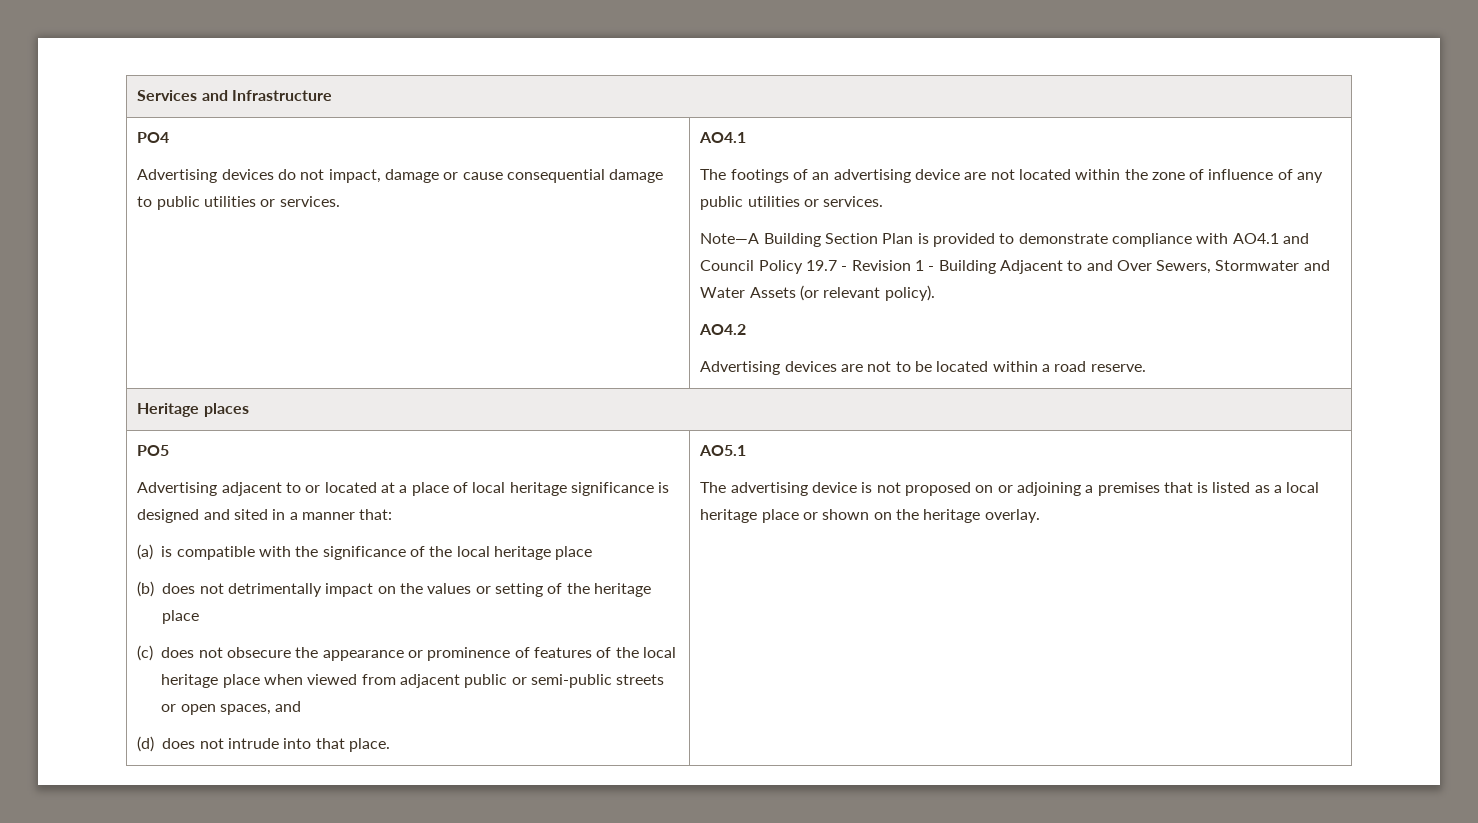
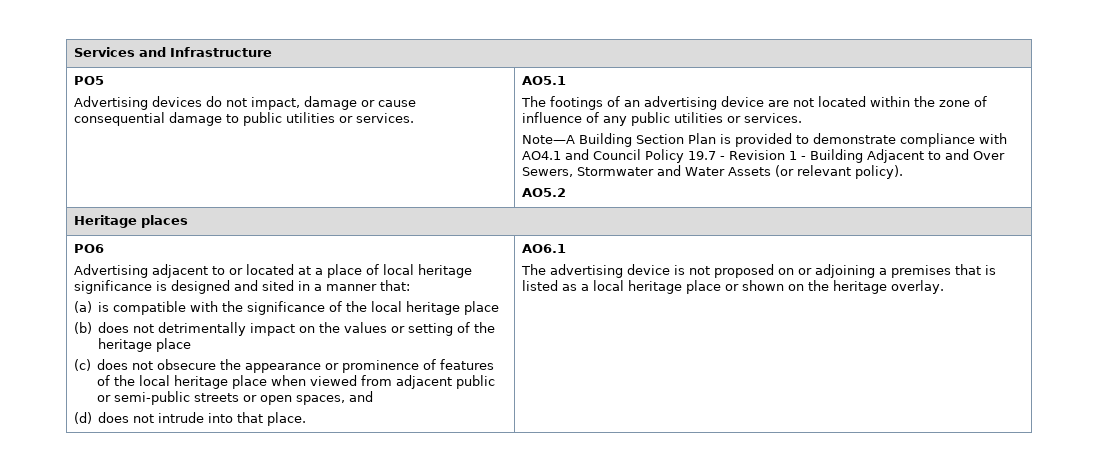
[137,132,170,143] PO4 -> [74,76,105,85] PO5
[699,132,747,143] AO4.1 -> [522,76,567,85] AO5.1
[699,324,747,335] [700,361,1146,375] AO4.2 // Advertising devices are not to be located within a road reserve. -> [522,188,567,197] AO5.2
[137,445,170,456] PO5 -> [74,244,105,253] PO6
[699,445,747,456] AO5.1 -> [522,244,567,253] AO6.1

